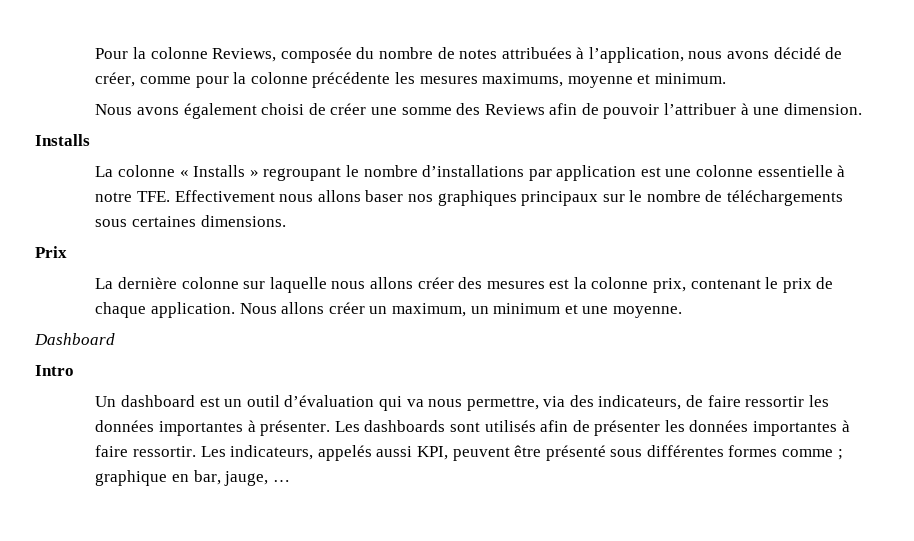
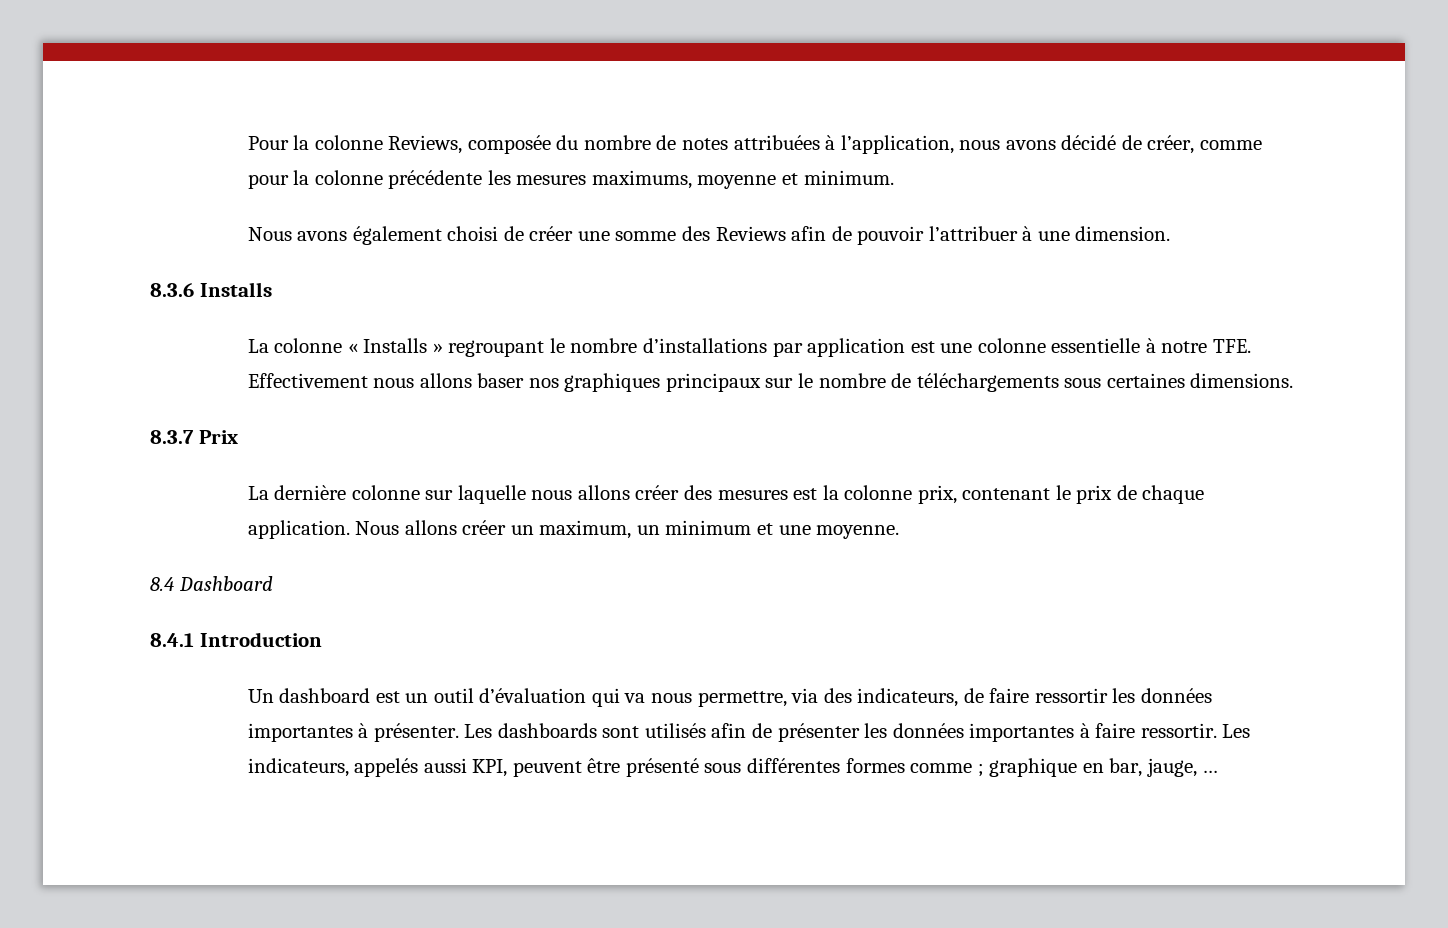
(862, 109) none -> [150,283,194,297] 8.3.6
(286, 221) none -> [150,430,194,444] 8.3.7
(682, 312) none -> [150,577,174,591] 8.4
[35,365,74,376] Intro -> [150,632,322,647] 8.4.1 Introduction

